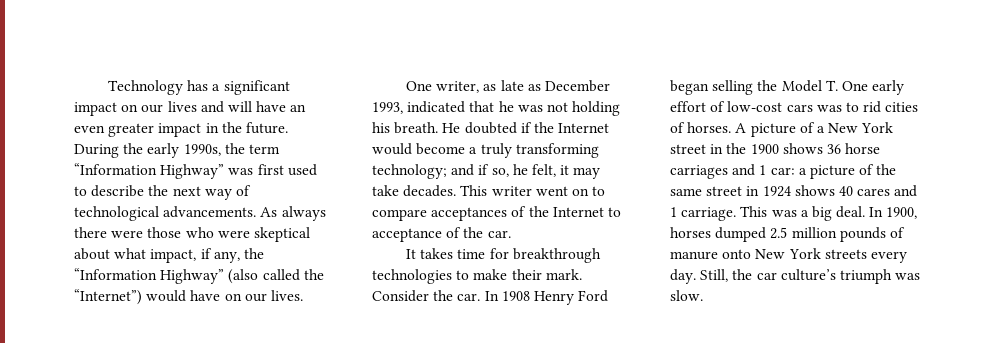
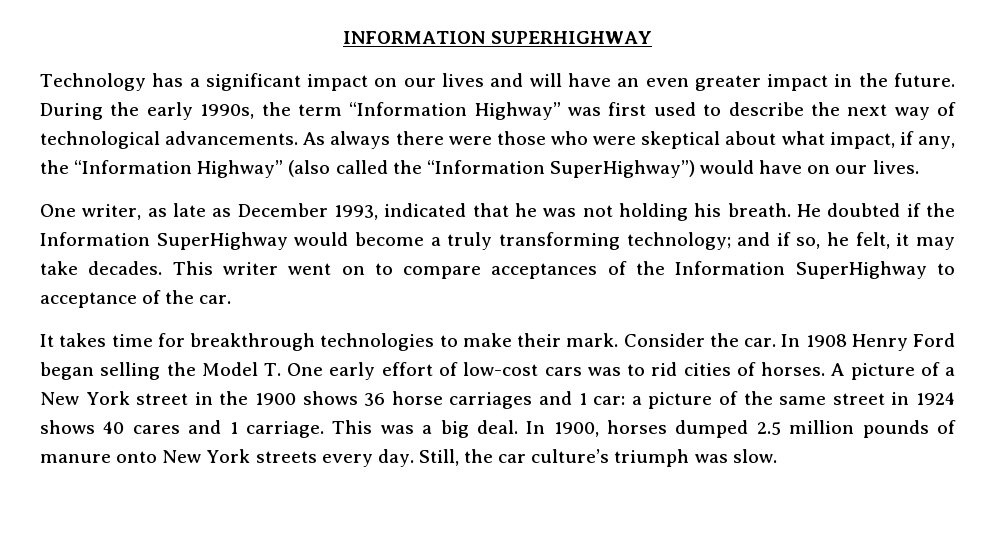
(108, 87) none -> [343,31,652,44] INFORMATION SUPERHIGHWAY //
[74,289,142,305] “Internet”) -> [426,160,695,178] “Information SuperHighway”)
[558,123,610,133] Internet -> [40,232,288,250] Information SuperHighway
[552,207,604,217] Internet -> [675,261,927,279] Information SuperHighway

